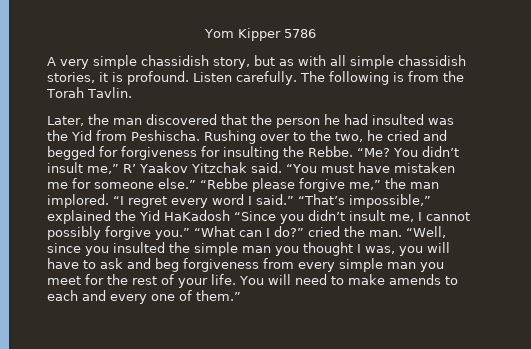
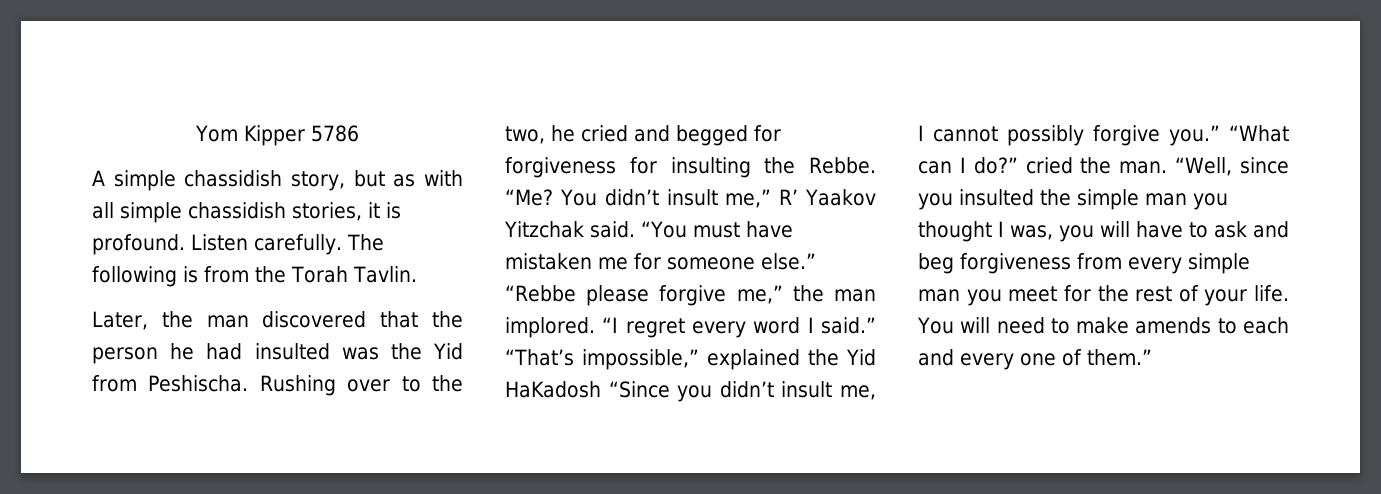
[60,59,89,69] very -> (105, 178) none

